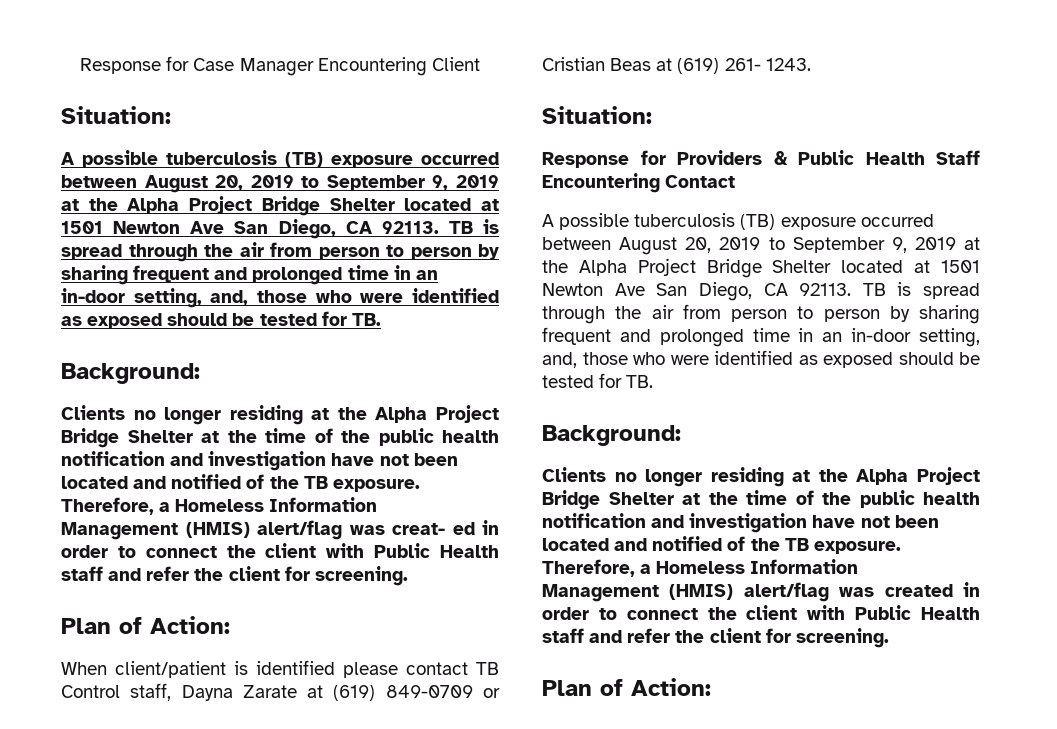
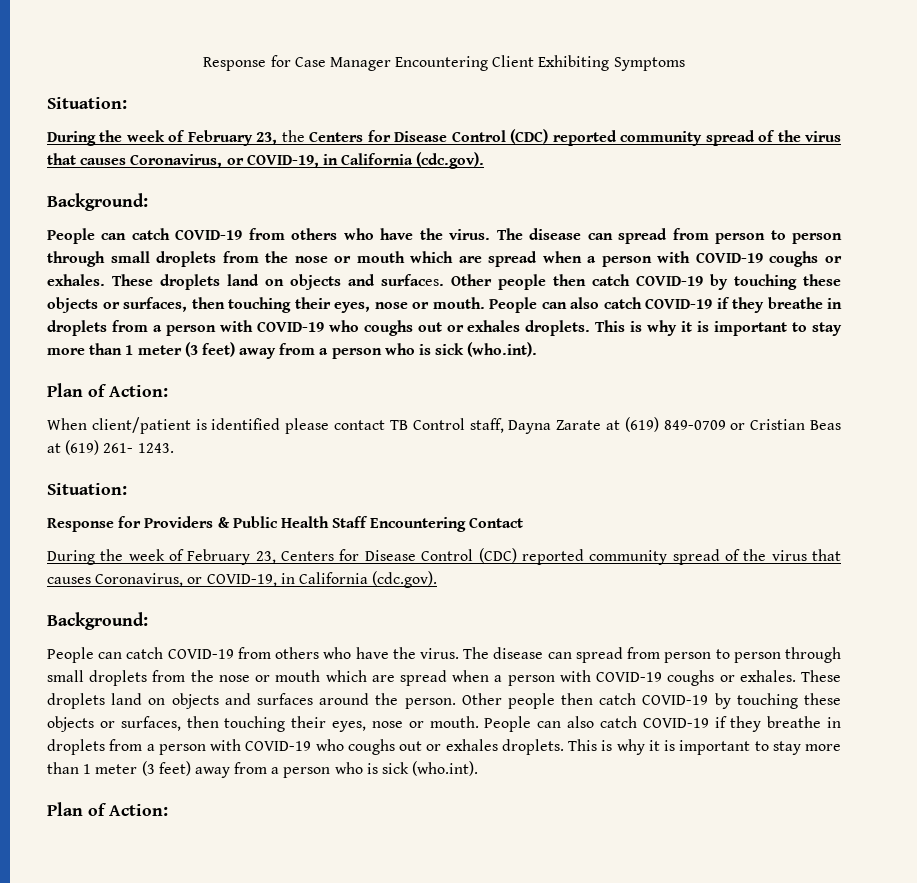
[61,106,171,124] [61,150,499,168] [61,175,499,193] [61,196,500,216] [61,219,499,239] [61,242,499,262] [61,265,438,285] [61,288,500,308] [61,311,381,329] [61,363,200,384] [61,405,499,425] [61,428,499,448] [61,451,458,471] [61,474,420,492] [61,497,378,515] [61,520,499,540] [61,543,499,558] [61,566,408,586] // Situation: // A possible tuberculosis (TB) exposure occurred between August 20, 2019 to September 9, 2019 at the Alpha Project Bridge Shelter located at 1501 Newton Ave San Diego, CA 92113. TB is spread through the air from person to person by sharing frequent and prolonged time in an in-door setting, and, those who were identified as exposed should be tested for TB. // Background: // Clients no longer residing at the Alpha Project Bridge Shelter at the time of the public health notification and investigation have not been located and notified of the TB exposure. Therefore, a Homeless Information Management (HMIS) alert/flag was creat- ed in order to connect the client with Public Health staff and refer the client for screening. -> [538,55,685,71] [47,97,127,109] [47,129,842,146] [47,152,485,169] [47,193,148,211] [47,228,843,244] [47,251,842,267] [47,274,841,290] [47,297,842,313] [47,320,842,336] [47,342,538,359] Exhibiting Symptoms // Situation: // During the week of February 23, the Centers for Disease Control (CDC) reported community spread of the virus that causes Coronavirus, or COVID-19, in California (cdc.gov). // Background: // People can catch COVID-19 from others who have the virus. The disease can spread from person to person through small droplets from the nose or mouth which are spread when a person with COVID-19 coughs or exhales. These droplets land on objects and surfaces. Other people then catch COVID-19 by touching these objects or surfaces, then touching their eyes, nose or mouth. People can also catch COVID-19 if they breathe in droplets from a person with COVID-19 who coughs out or exhales droplets. This is why it is important to stay more than 1 meter (3 feet) away from a person who is sick (who.int).
[542,213,934,230] [542,237,980,255] [542,258,980,278] [542,282,980,301] [542,304,980,324] [542,327,981,347] [542,350,980,368] [542,373,654,388] [542,425,681,446] [542,467,980,487] [542,490,980,510] [542,513,939,533] [542,536,901,554] [542,559,859,577] [542,582,980,602] [542,605,980,620] [542,628,889,648] A possible tuberculosis (TB) exposure occurred between August 20, 2019 to September 9, 2019 at the Alpha Project Bridge Shelter located at 1501 Newton Ave San Diego, CA 92113. TB is spread through the air from person to person by sharing frequent and prolonged time in an in-door setting, and, those who were identified as exposed should be tested for TB. // Background: // Clients no longer residing at the Alpha Project Bridge Shelter at the time of the public health notification and investigation have not been located and notified of the TB exposure. Therefore, a Homeless Information Management (HMIS) alert/flag was created in order to connect the client with Public Health staff and refer the client for screening. -> [47,548,842,565] [47,571,438,588] [47,612,148,630] [47,647,841,663] [47,670,841,686] [47,693,841,709] [47,716,842,732] [47,739,841,755] [47,761,479,778] During the week of February 23, Centers for Disease Control (CDC) reported community spread of the virus that causes Coronavirus, or COVID-19, in California (cdc.gov). // Background: // People can catch COVID-19 from others who have the virus. The disease can spread from person to person through small droplets from the nose or mouth which are spread when a person with COVID-19 coughs or exhales. These droplets land on objects and surfaces around the person. Other people then catch COVID-19 by touching these objects or surfaces, then touching their eyes, nose or mouth. People can also catch COVID-19 if they breathe in droplets from a person with COVID-19 who coughs out or exhales droplets. This is why it is important to stay more than 1 meter (3 feet) away from a person who is sick (who.int).

